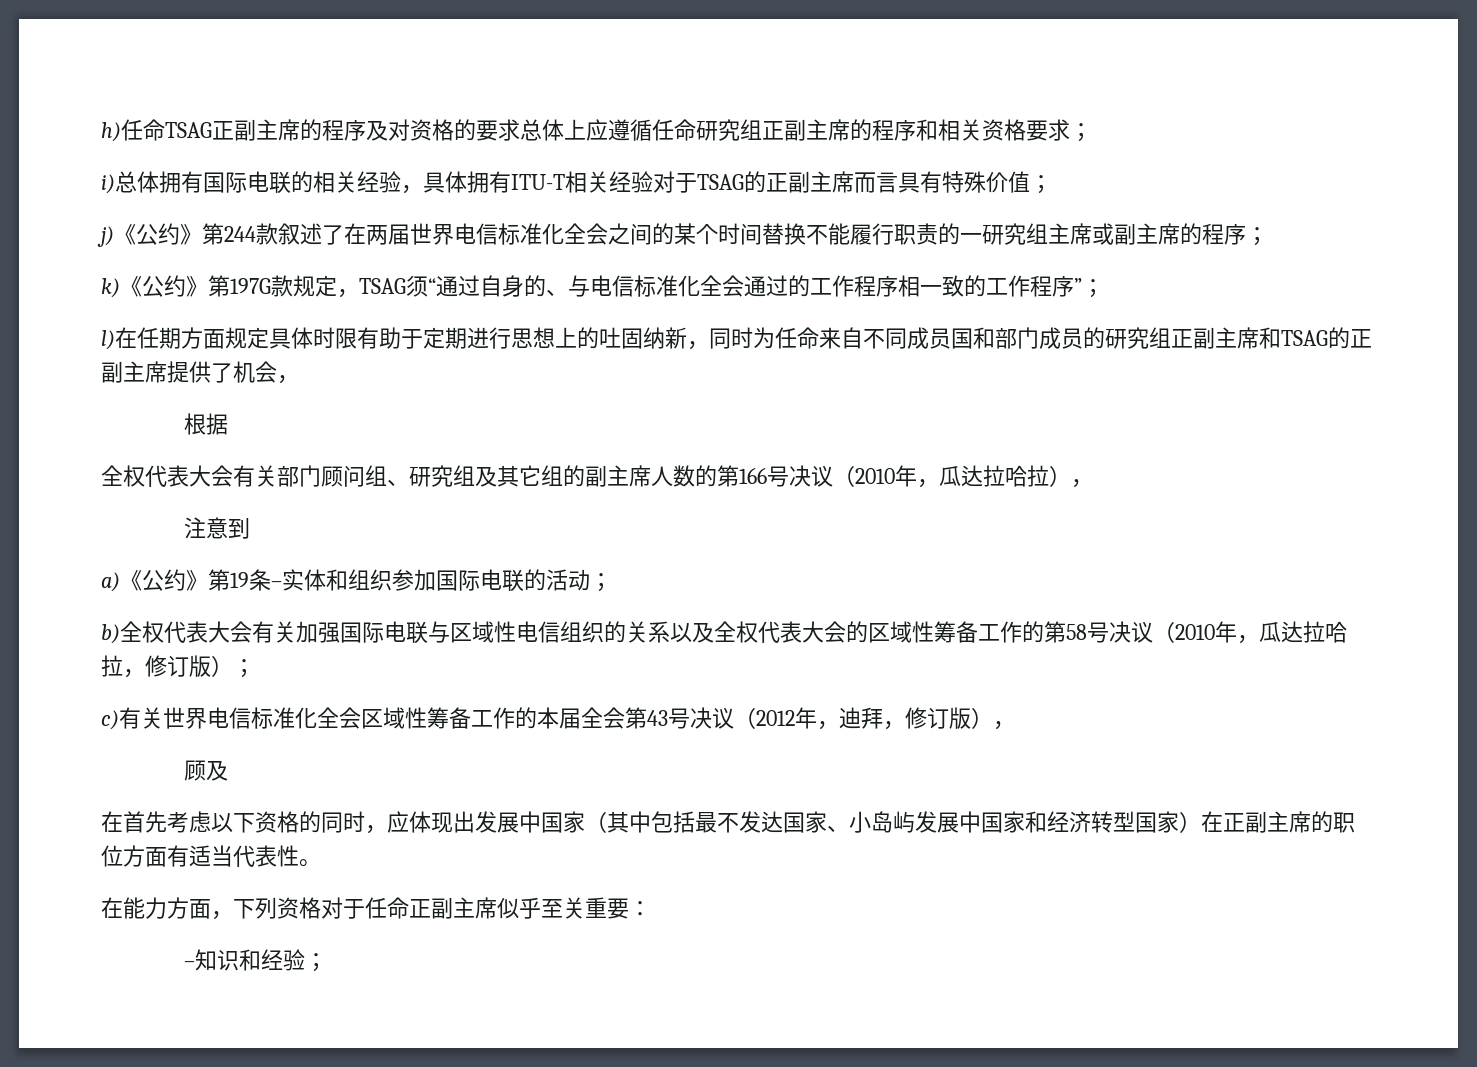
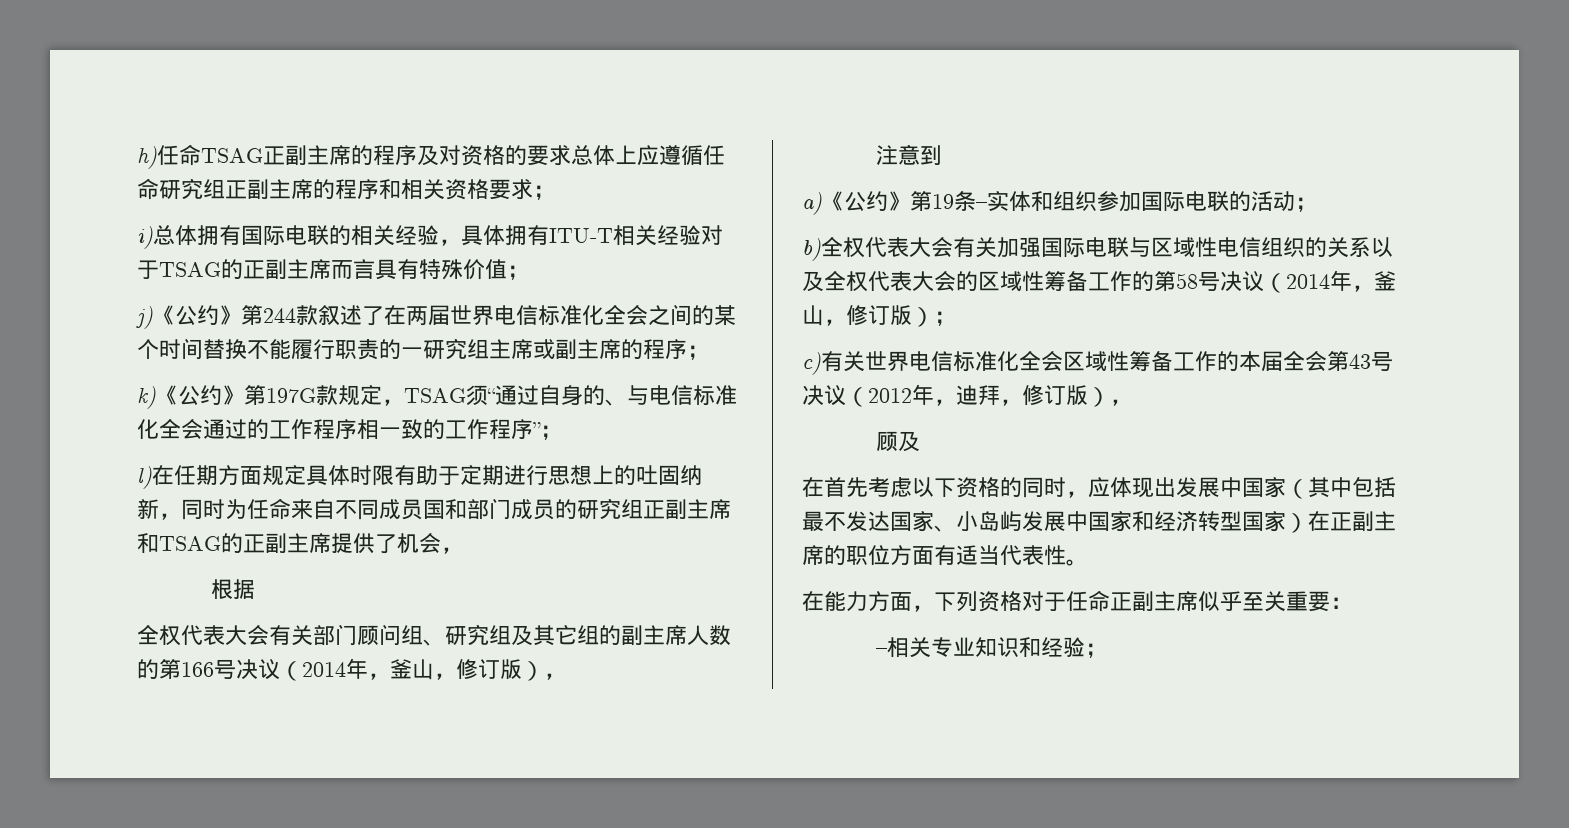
[855,465,1049,488] 2010年，瓜达拉哈拉 -> [302,658,522,680] 2014年，釜山，修订版
[1175,621,1347,644] [101,655,123,677] 2010年，瓜达拉哈拉 -> [1286,270,1396,292] [802,305,824,326] 2014年，釜山
(196, 964) none -> [887,637,976,658] 相关专业

